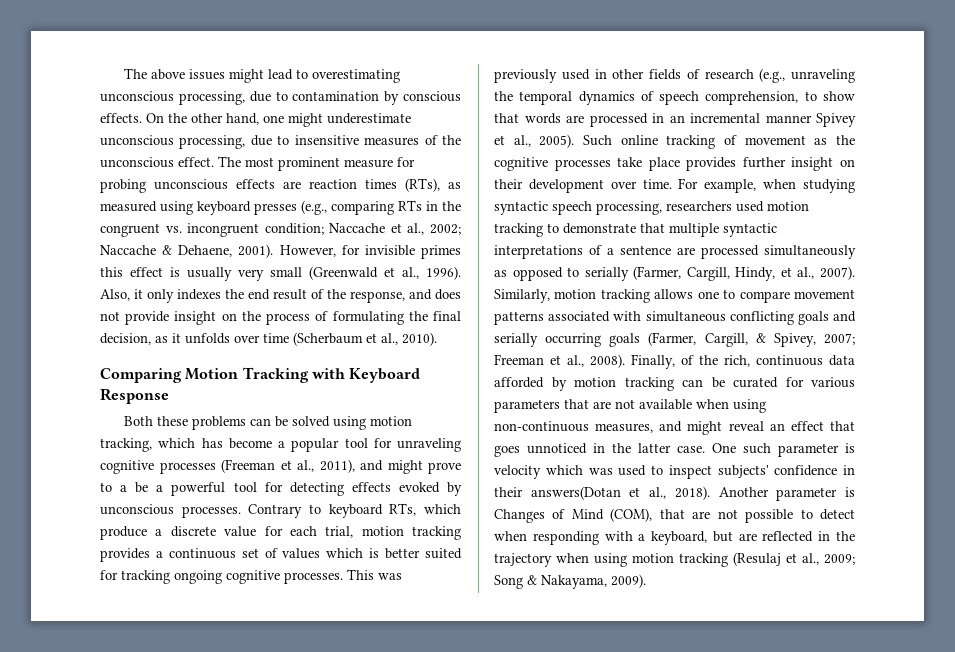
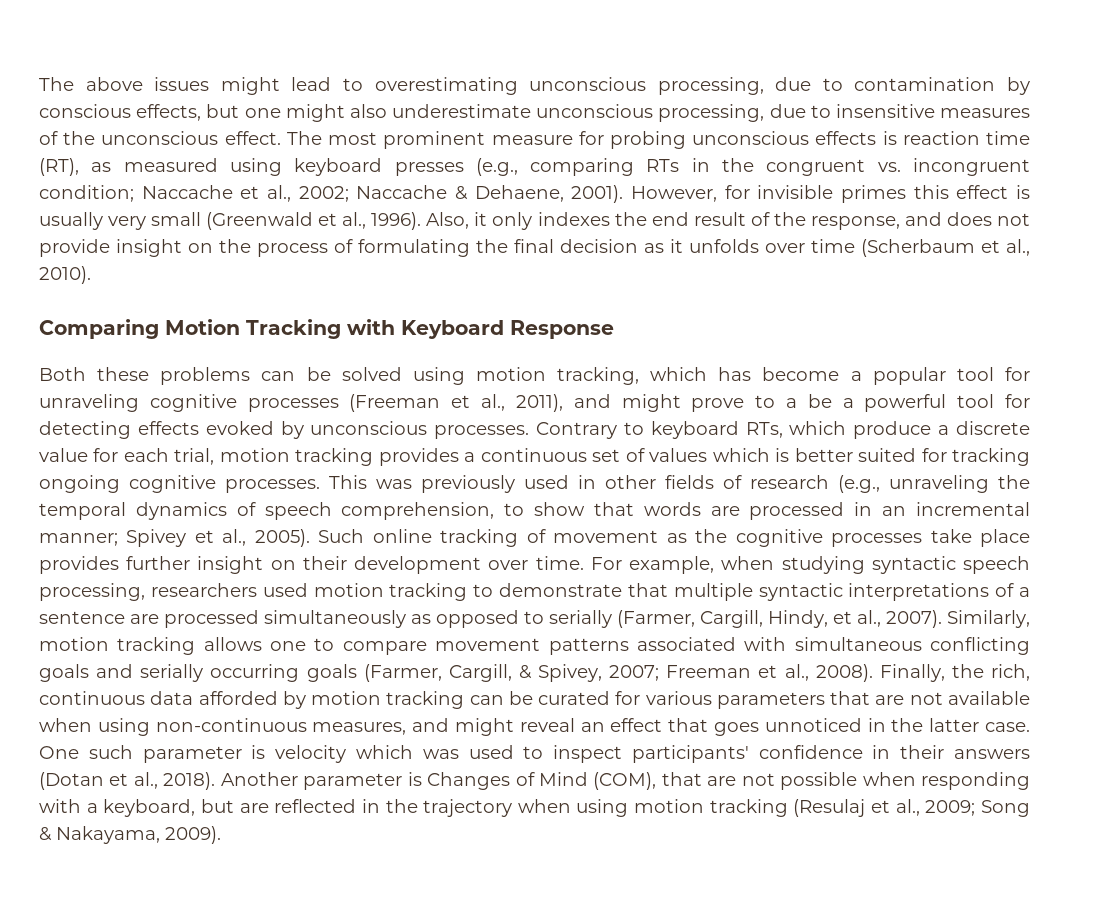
[100,113,259,125] effects. On the other hand, -> [136,104,240,121] effects, but
(323, 120) none -> [349,104,387,118] also
[283,178,440,192] are reaction times (RTs), -> [882,131,1030,145] [39,158,79,176] is reaction time (RT),
[100,333,151,345] decision, -> [560,239,638,253] decision
[765,115,812,123] manner -> [39,533,118,546] manner;
[681,355,694,365] of -> (945, 673) none
[717,465,769,478] subjects' -> [631,745,749,763] participants'
[530,486,621,500] answers(Dotan -> [954,749,1031,759] [39,772,104,790] answers (Dotan
[800,509,855,520] to detect -> (858, 781) none

